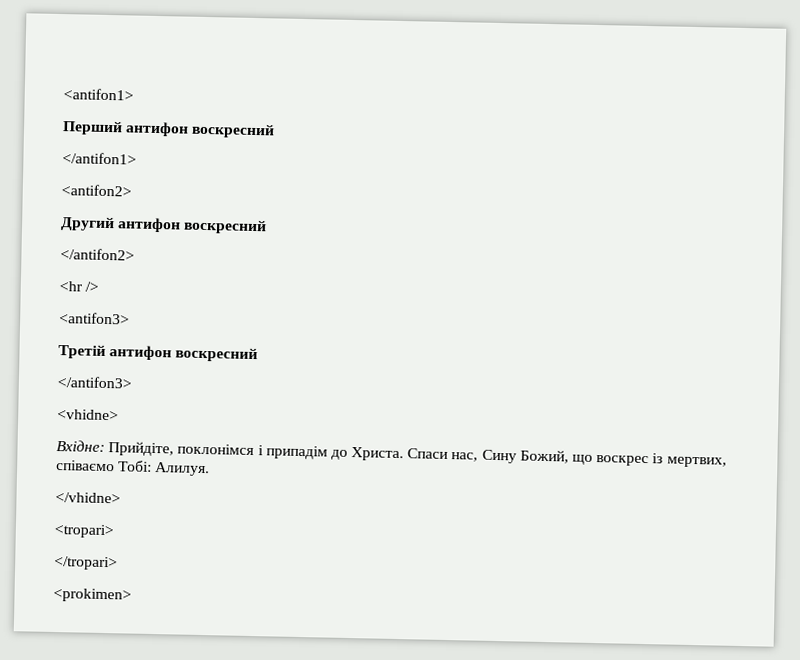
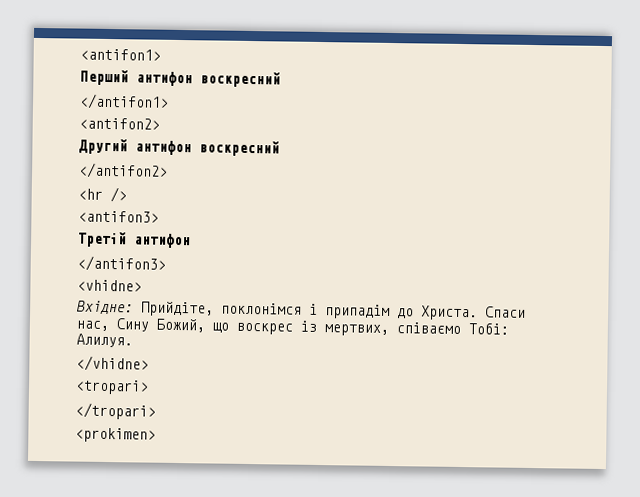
[175,346,259,363] воскресний -> (191, 241) none

